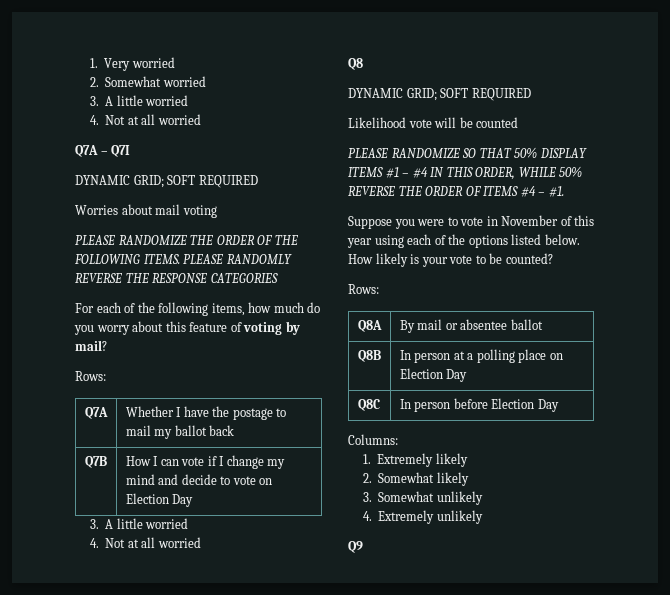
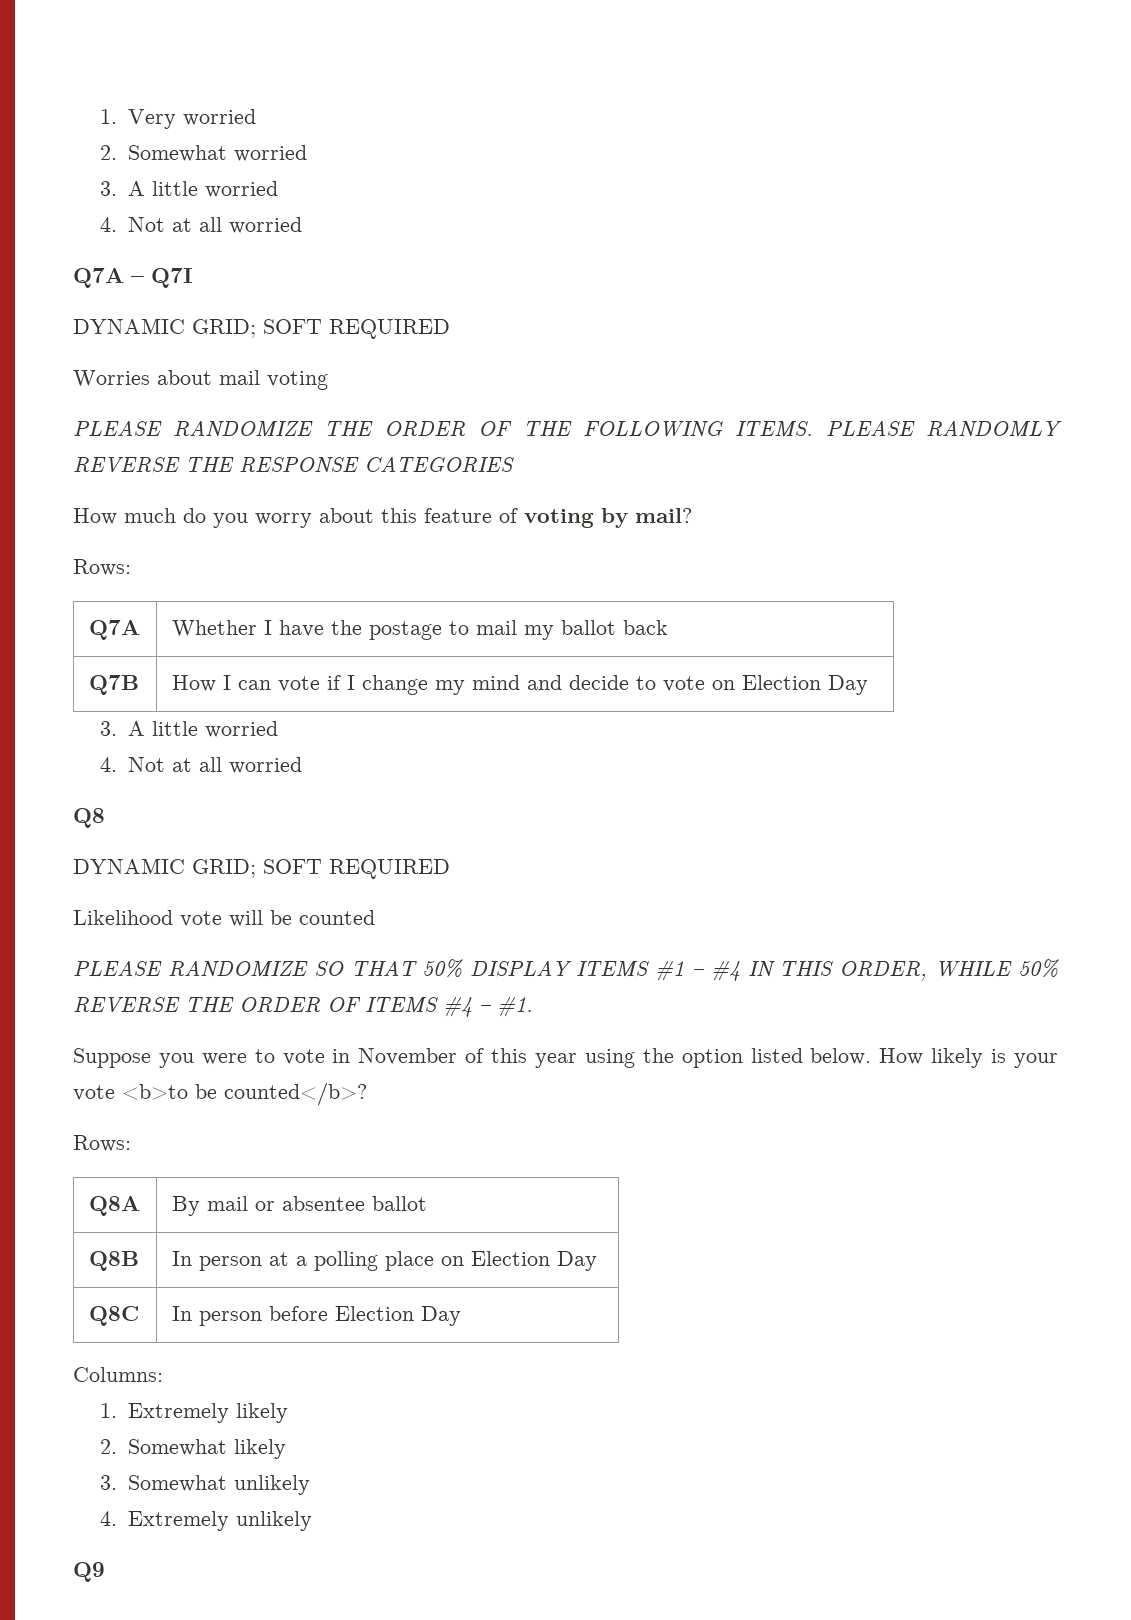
[75,302,272,316] For each of the following items, how -> [73,508,117,525] How
[407,234,508,248] each of the options -> [642,1048,743,1068] the option
[475,253,553,264] to be counted? -> [122,1082,367,1106] <b>to be counted</b>?

